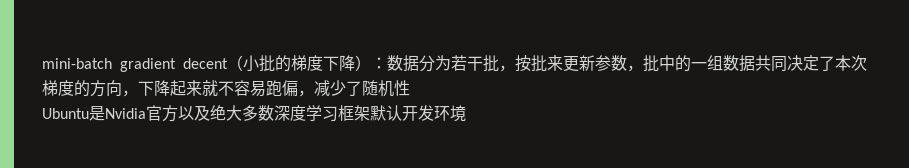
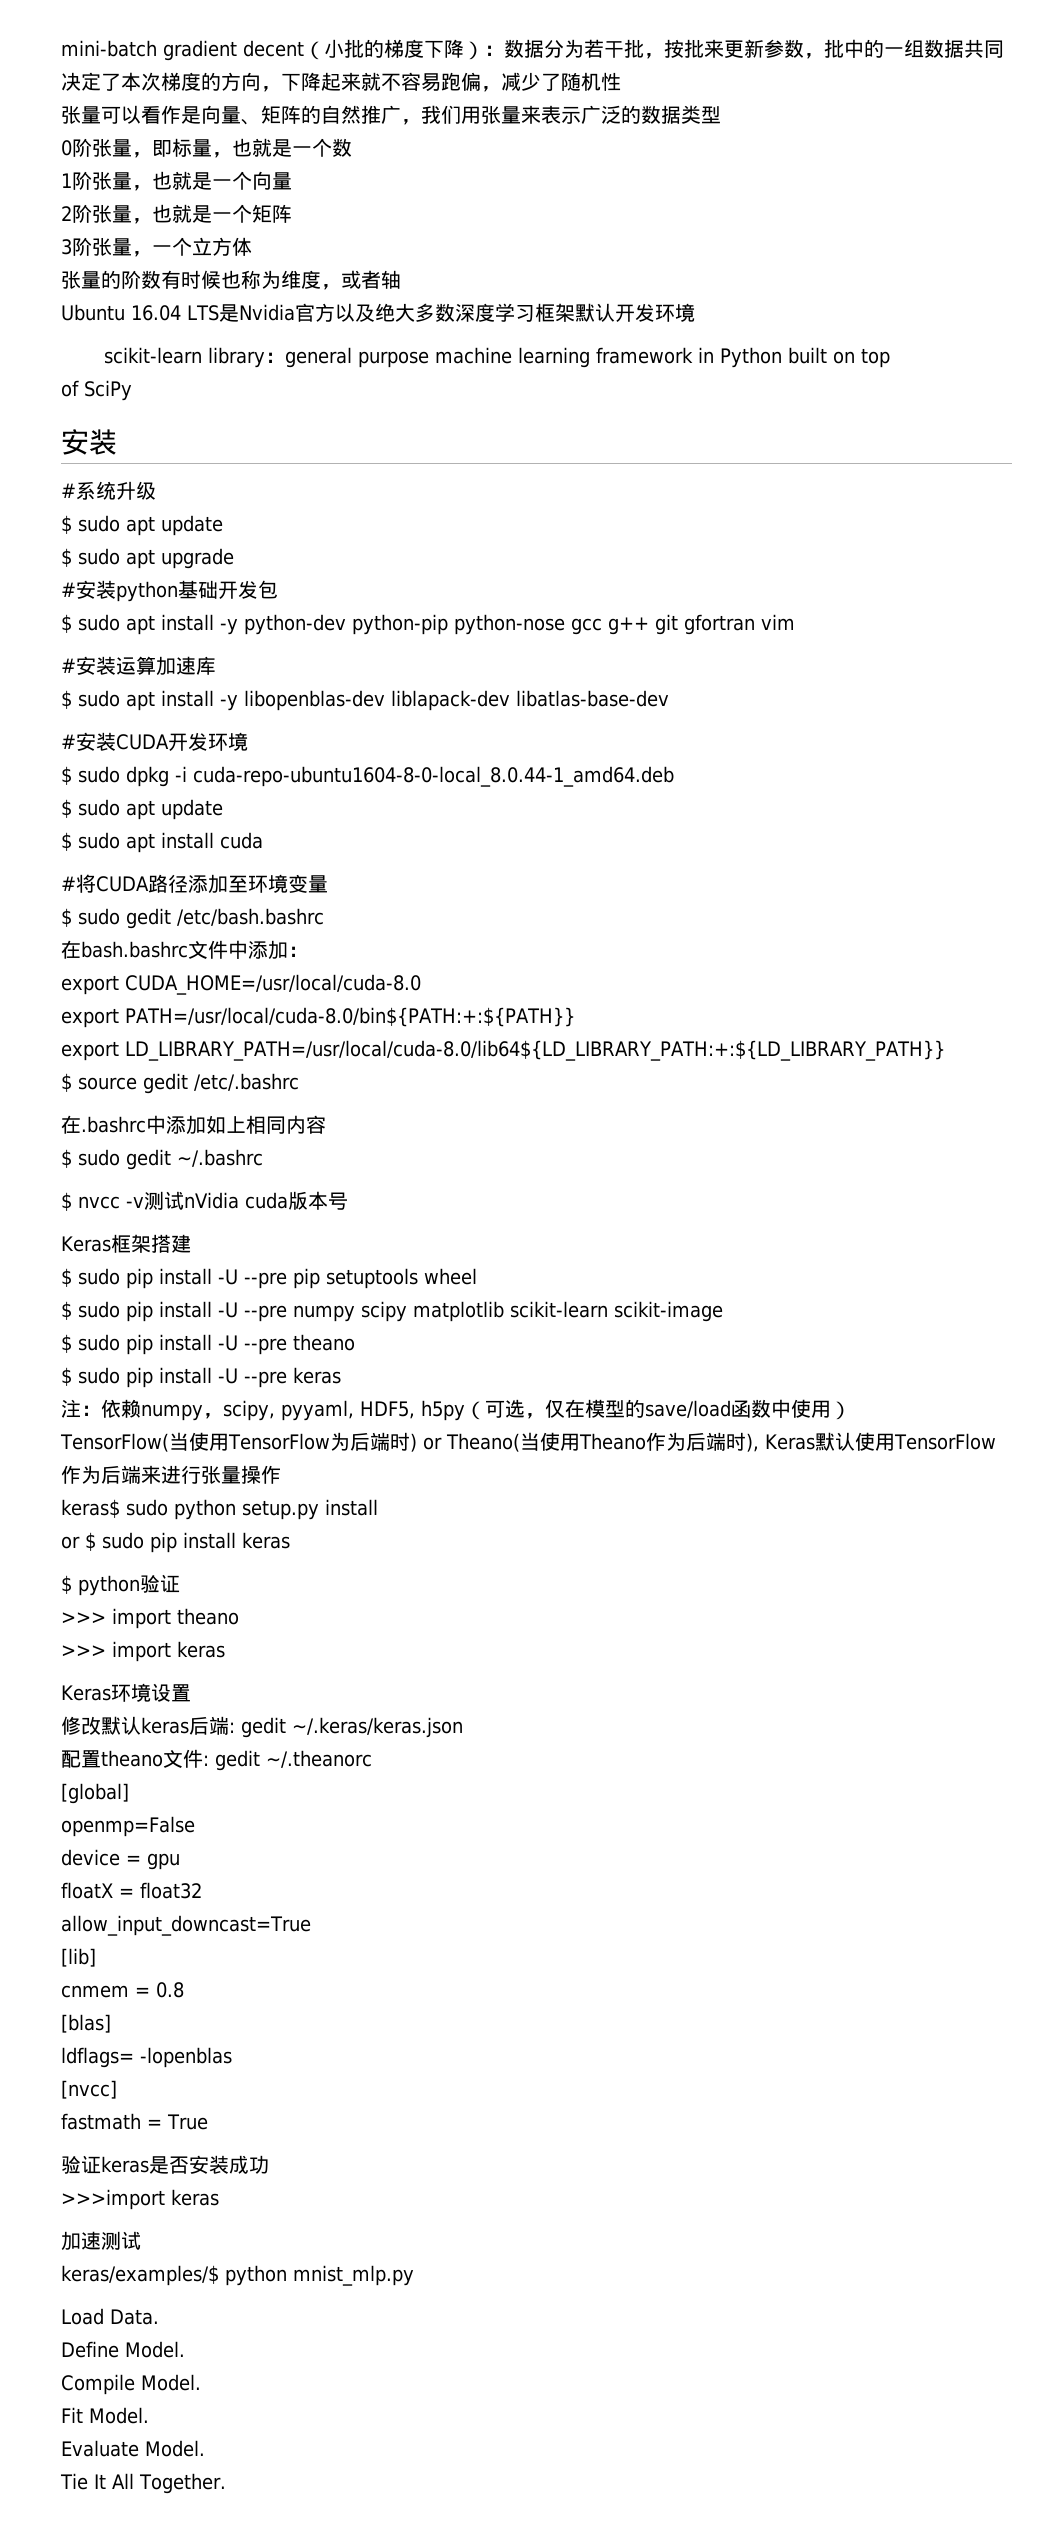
(410, 88) none -> [61,105,721,125] [61,138,352,158] [61,171,292,191] [61,204,292,224] [61,237,252,257] [61,270,401,290] // 张量可以看作是向量、矩阵的自然推广，我们用张量来表示广泛的数据类型 // 0阶张量，即标量，也就是一个数 // 1阶张量，也就是一个向量 // 2阶张量，也就是一个矩阵 // 3阶张量，一个立方体 // 张量的阶数有时候也称为维度，或者轴
(89, 113) none -> [131,305,219,321] 16.04 LTS
(466, 113) none -> [103,347,890,368] [61,380,132,401] [61,429,117,455] [61,481,156,500] [61,515,223,536] [61,548,234,569] [61,580,278,602] [61,614,795,635] [61,656,216,676] [61,690,669,711] [61,732,248,751] [61,766,674,787] [61,799,223,820] [61,832,263,853] [61,874,328,894] [61,908,324,929] [61,940,308,960] [61,974,421,995] [61,1007,575,1028] [61,1040,945,1061] [61,1073,299,1094] [61,1115,326,1135] [61,1149,263,1170] [61,1191,348,1211] [61,1234,191,1253] [61,1268,477,1289] [61,1301,723,1322] [61,1334,355,1355] [61,1367,341,1388] [61,1399,851,1421] [60,1432,996,1452] [61,1465,281,1484] [61,1499,378,1520] [61,1532,290,1553] [61,1574,180,1596] [61,1608,239,1629] [61,1641,225,1662] [61,1683,191,1702] [61,1716,463,1738] [61,1749,372,1771] [61,1783,129,1804] [61,1816,195,1837] [61,1849,180,1870] [61,1882,202,1899] [61,1915,311,1936] [61,1948,96,1967] [61,1982,184,1998] [61,2014,111,2033] [61,2047,232,2068] [61,2080,117,2099] [61,2113,208,2130] [61,2155,269,2174] [61,2189,219,2210] [61,2231,141,2251] [61,2265,414,2286] [61,2308,159,2325] [61,2341,185,2358] [61,2374,201,2395] [61,2407,149,2424] [61,2440,205,2457] [60,2473,226,2494] // scikit-learn library：general purpose machine learning framework in Python built on top // of SciPy // 安装 // #系统升级 // $ sudo apt update // $ sudo apt upgrade // #安装python基础开发包 // $ sudo apt install -y python-dev python-pip python-nose gcc g++ git gfortran vim // #安装运算加速库 // $ sudo apt install -y libopenblas-dev liblapack-dev libatlas-base-dev // #安装CUDA开发环境 // $ sudo dpkg -i cuda-repo-ubuntu1604-8-0-local_8.0.44-1_amd64.deb // $ sudo apt update // $ sudo apt install cuda // #将CUDA路径添加至环境变量 // $ sudo gedit /etc/bash.bashrc // 在bash.bashrc文件中添加： // export CUDA_HOME=/usr/local/cuda-8.0 // export PATH=/usr/local/cuda-8.0/bin${PATH:+:${PATH}} // export LD_LIBRARY_PATH=/usr/local/cuda-8.0/lib64${LD_LIBRARY_PATH:+:${LD_LIBRARY_PATH}} // $ source gedit /etc/.bashrc // 在.bashrc中添加如上相同内容 // $ sudo gedit ~/.bashrc // $ nvcc -v测试nVidia cuda版本号 // Keras框架搭建 // $ sudo pip install -U --pre pip setuptools wheel // $ sudo pip install -U --pre numpy scipy matplotlib scikit-learn scikit-image // $ sudo pip install -U --pre theano // $ sudo pip install -U --pre keras // 注：依赖numpy，scipy, pyyaml, HDF5, h5py（可选，仅在模型的save/load函数中使用） // TensorFlow(当使用TensorFlow为后端时) or Theano(当使用Theano作为后端时), Keras默认使用TensorFlow作为后端来进行张量操作 // keras$ sudo python setup.py install // or $ sudo pip install keras // $ python验证 // >>> import theano // >>> import keras // Keras环境设置 // 修改默认keras后端: gedit ~/.keras/keras.json // 配置theano文件: gedit ~/.theanorc // [global] // openmp=False // device = gpu // floatX = float32 // allow_input_downcast=True // [lib] // cnmem = 0.8 // [blas] // ldflags= -lopenblas // [nvcc] // fastmath = True // 验证keras是否安装成功 // >>>import keras // 加速测试 // keras/examples/$ python mnist_mlp.py // Load Data. // Define Model. // Compile Model. // Fit Model. // Evaluate Model. // Tie It All Together.

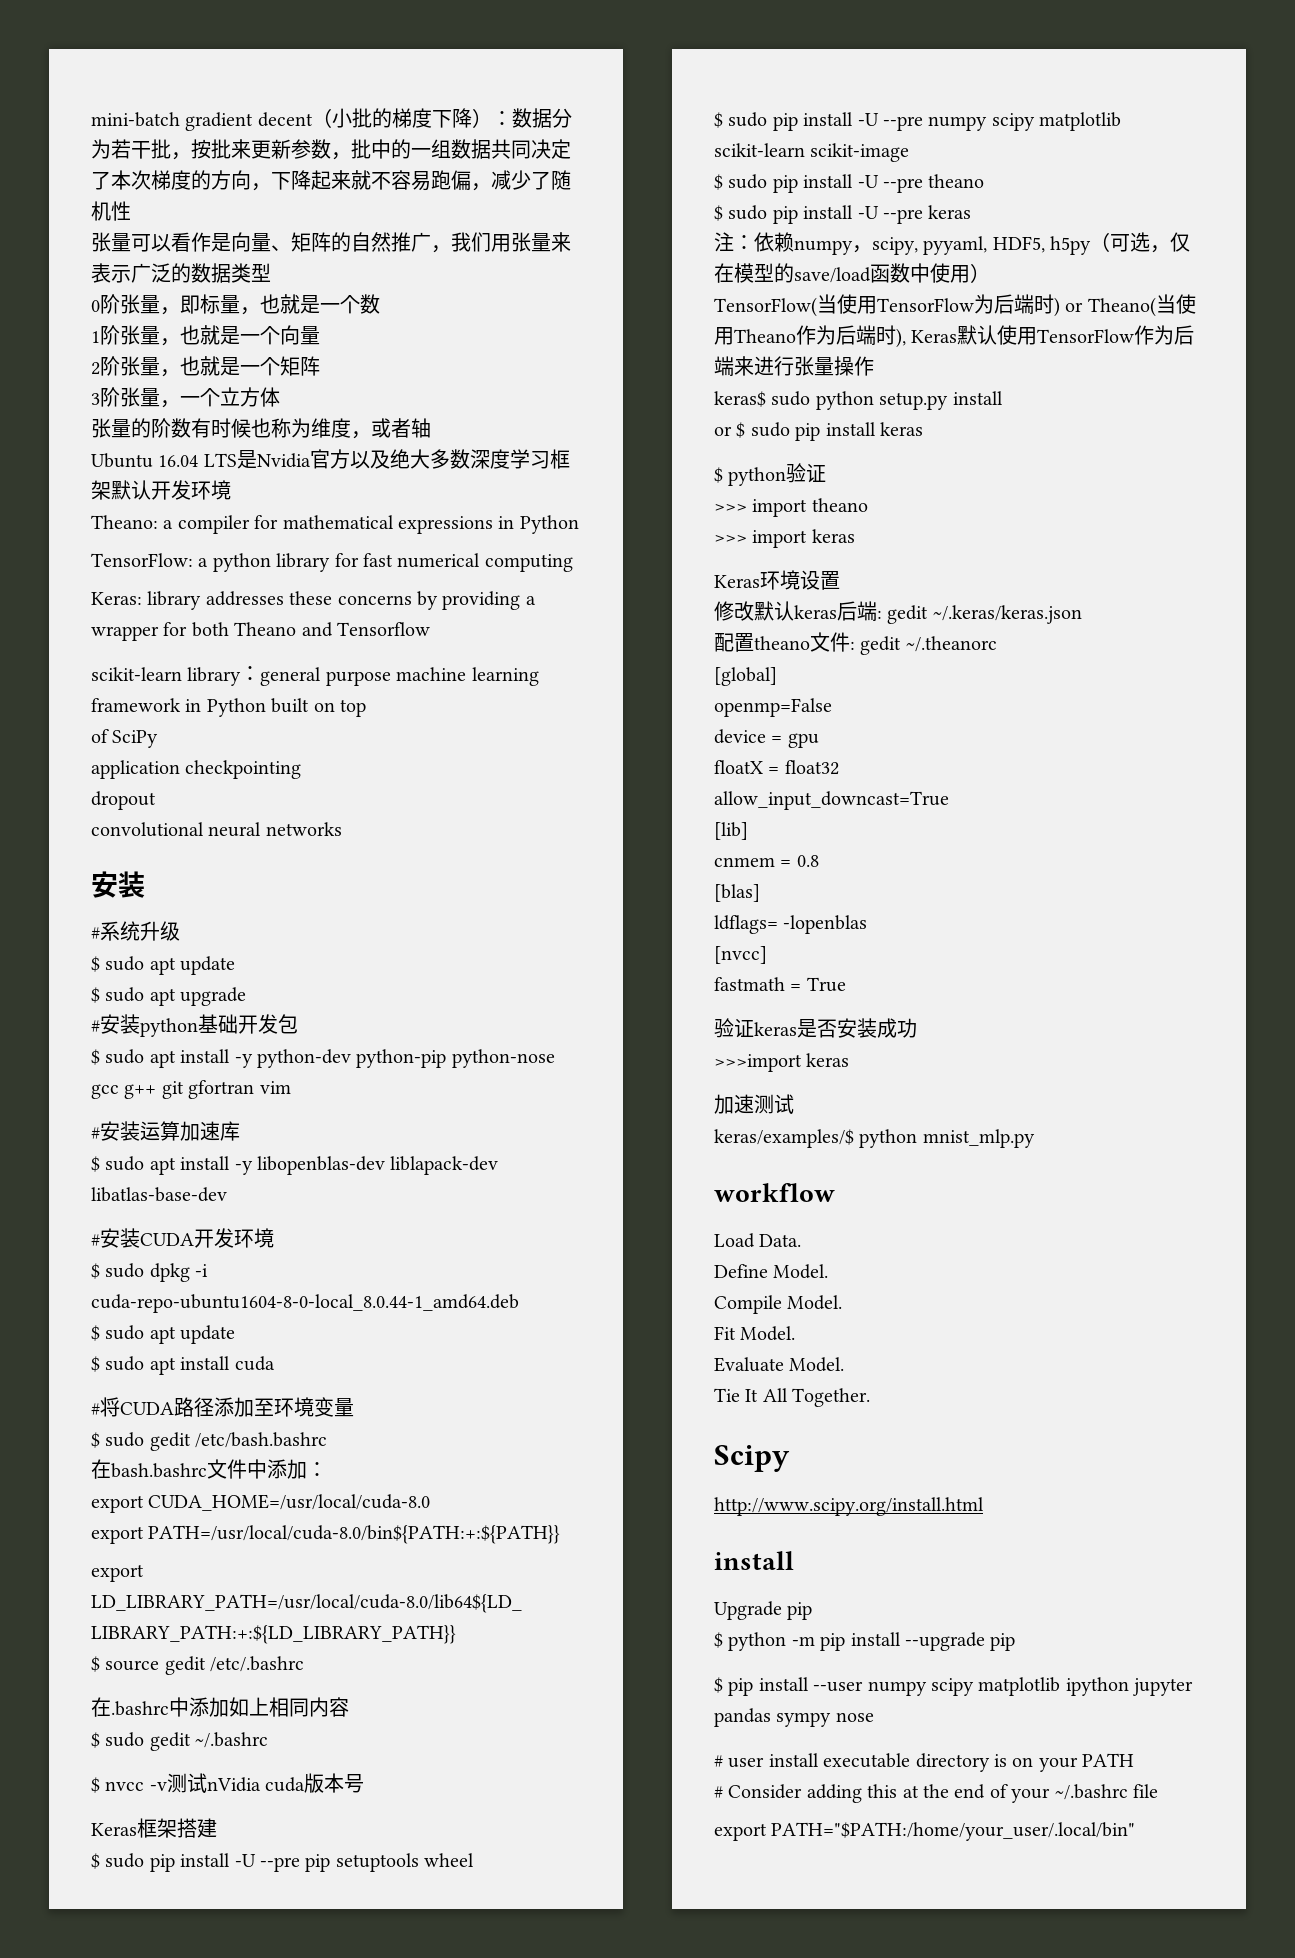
(695, 312) none -> [91,515,579,534] [91,553,573,572] [91,591,536,610] [91,622,430,641] // Theano: a compiler for mathematical expressions in Python // TensorFlow: a python library for fast numerical computing // Keras: library addresses these concerns by providing a wrapper for both Theano and Tensorflow
(132, 390) none -> [91,760,302,779] [91,791,156,810] [91,822,342,837] // application checkpointing // dropout // convolutional neural networks
(414, 2275) none -> [714,1183,835,1202] // workflow
(226, 2483) none -> [714,1445,790,1472] [714,1497,984,1516] [714,1551,794,1570] [714,1601,813,1620] [714,1632,1016,1651] [714,1677,1194,1696] [714,1708,874,1727] [714,1753,1135,1772] [714,1784,1158,1803] [714,1822,1136,1841] // Scipy // http://www.scipy.org/install.html // install // Upgrade pip // $ python -m pip install --upgrade pip // $ pip install --user numpy scipy matplotlib ipython jupyter pandas sympy nose // # user install executable directory is on your PATH // # Consider adding this at the end of your ~/.bashrc file // export PATH="$PATH:/home/your_user/.local/bin"

